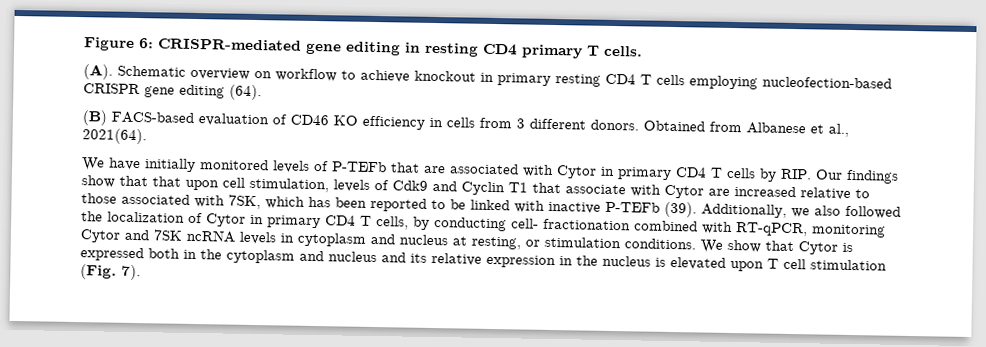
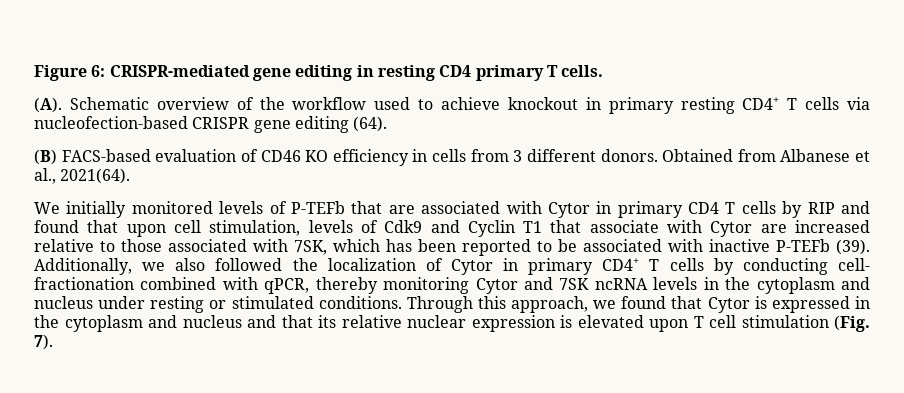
[254,68,337,82] on workflow -> [236,97,411,110] of the workflow used
[605,73,758,90] CD4 T cells employing -> [742,97,870,110] CD4+ T cells via
[109,157,141,171] have -> (60, 208) none
[780,168,899,184] [81,175,148,188] RIP. Our findings show that -> [807,201,871,214] [34,220,79,233] RIP and found
[470,199,510,211] linked -> [583,239,662,252] associated
[325,215,409,230] CD4 T cells, -> [602,258,704,271] CD4+ T cells
[736,222,808,237] RT-qPCR, -> [264,277,378,294] qPCR, thereby
[297,232,761,253] cytoplasm and nucleus at resting, or stimulation conditions. We show -> [725,277,871,294] [34,296,667,313] the cytoplasm and nucleus under resting or stimulated conditions. Through this approach, we found
[148,248,180,259] both -> (850, 304) none
(406, 257) none -> [281,315,313,328] that
[486,254,651,269] expression in the nucleus -> [407,315,555,332] nuclear expression

